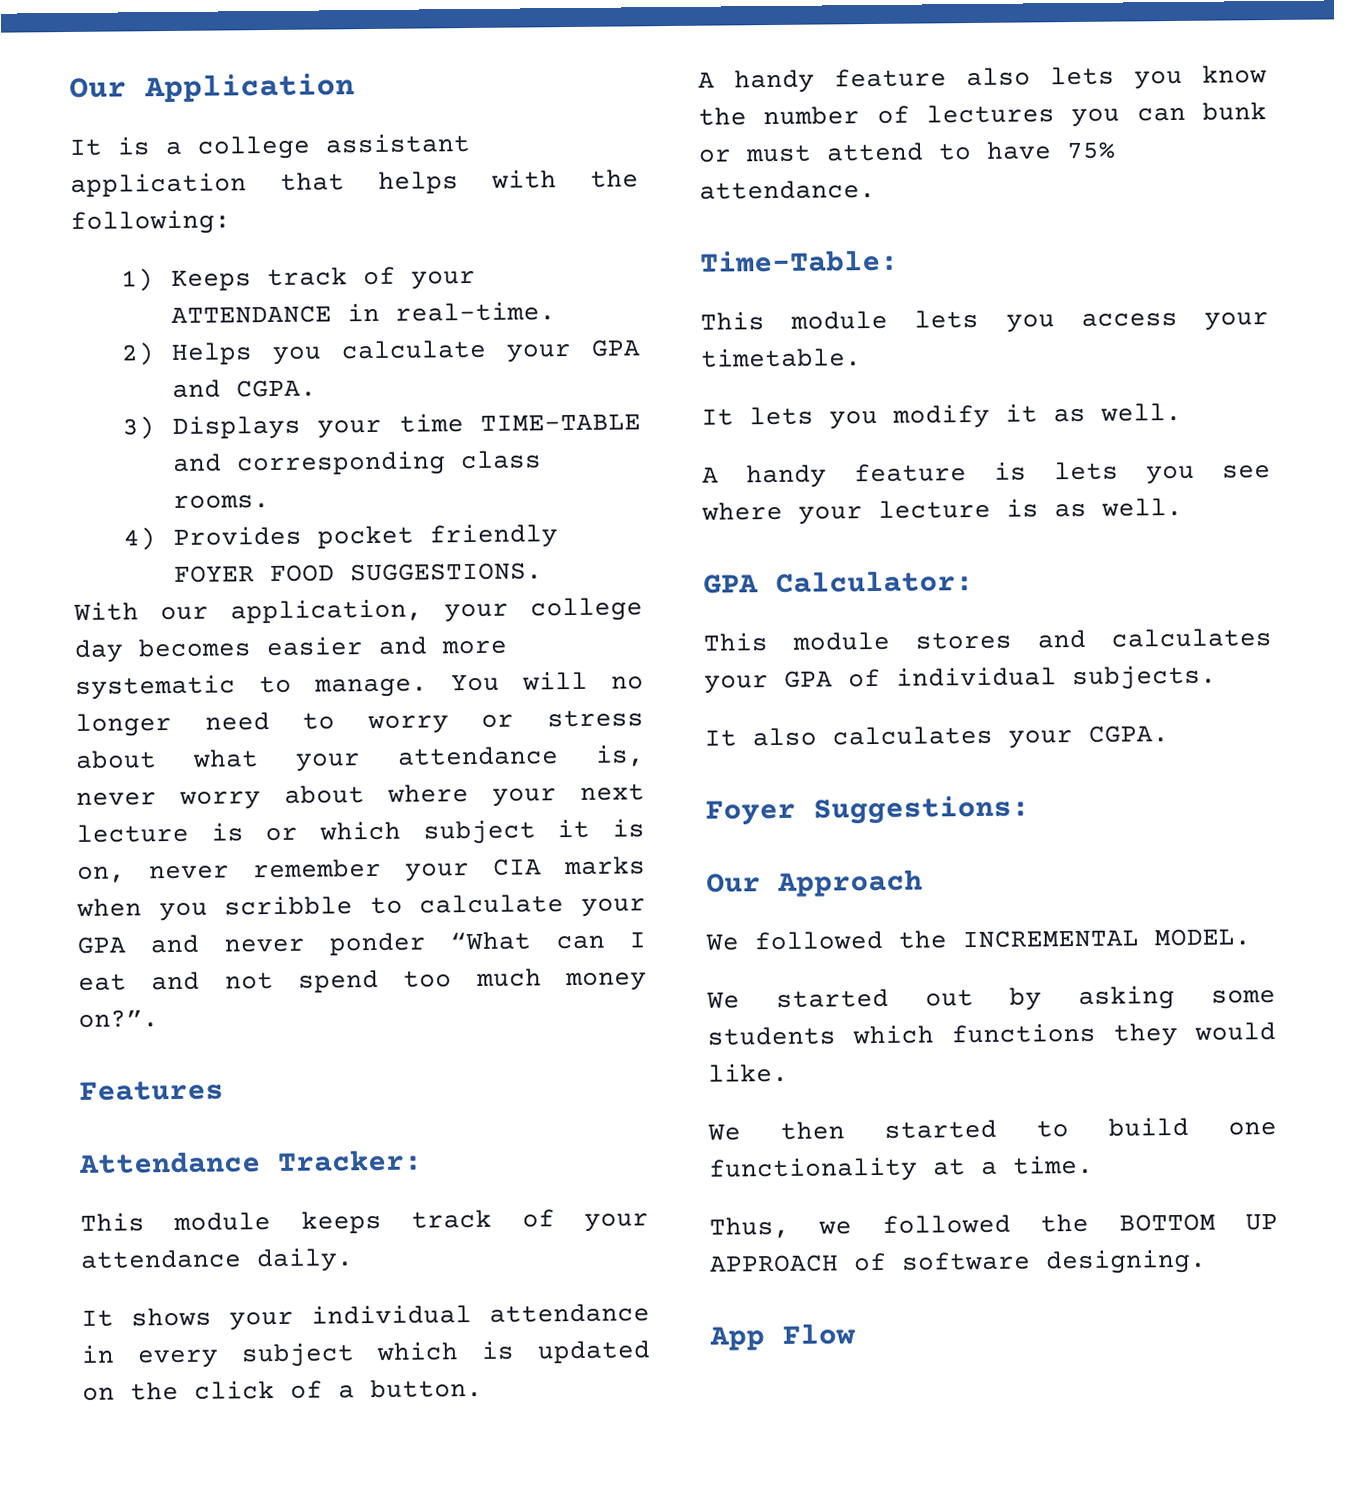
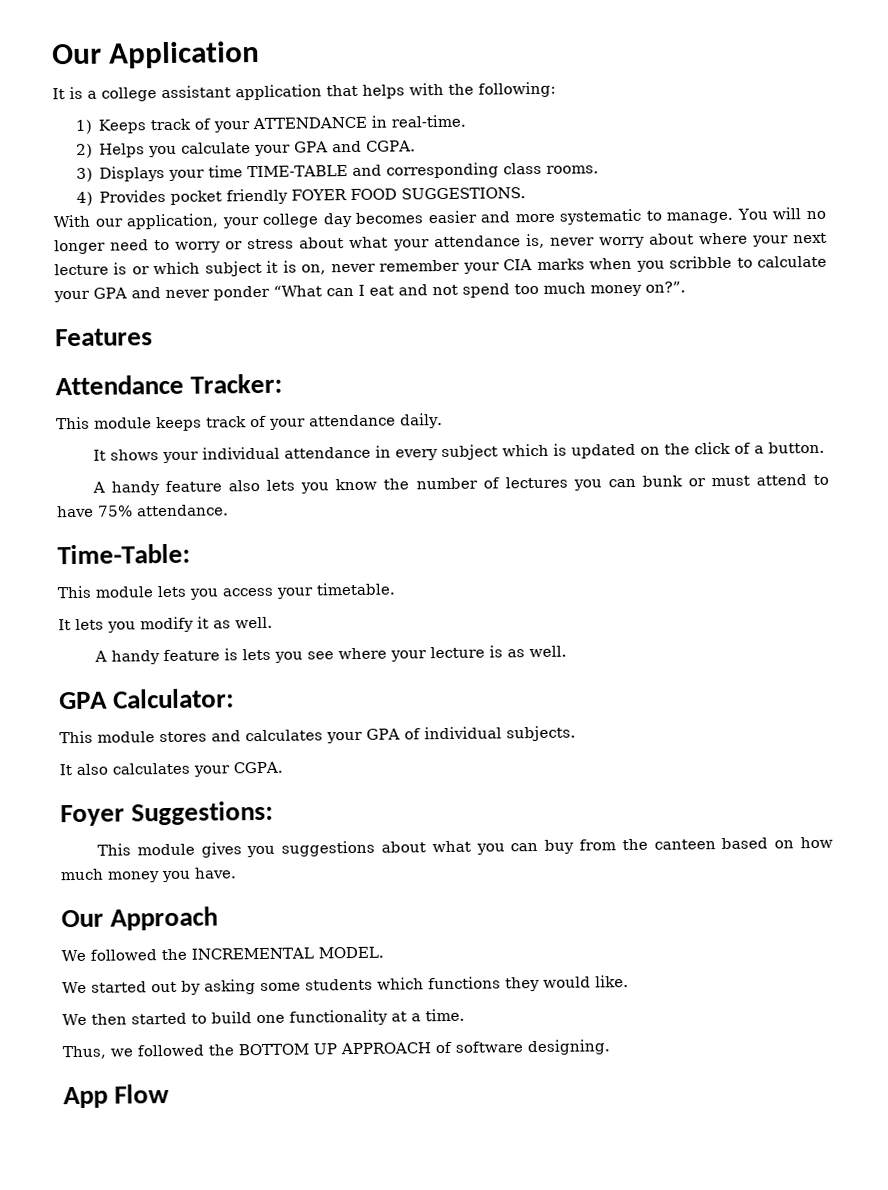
(1030, 810) none -> [97,836,834,858] [60,867,237,883] // This module gives you suggestions about what you can buy from the canteen based on how much money you have.

